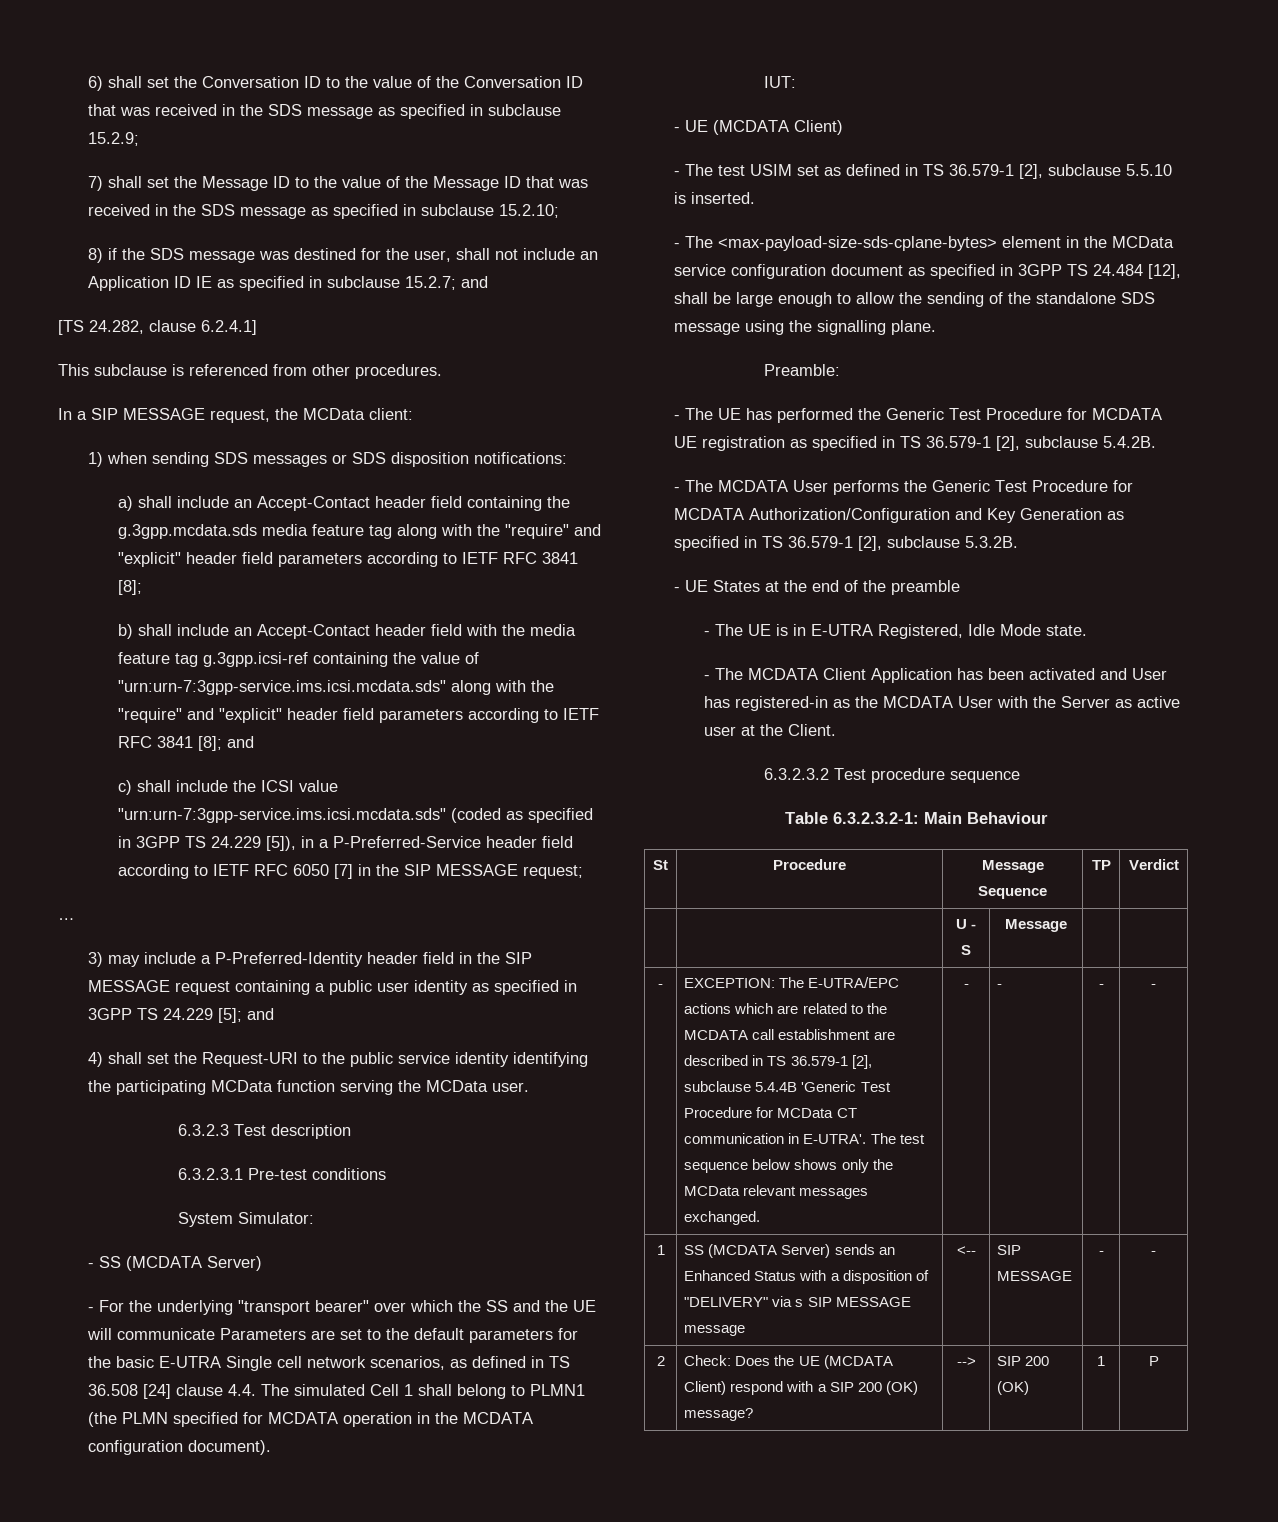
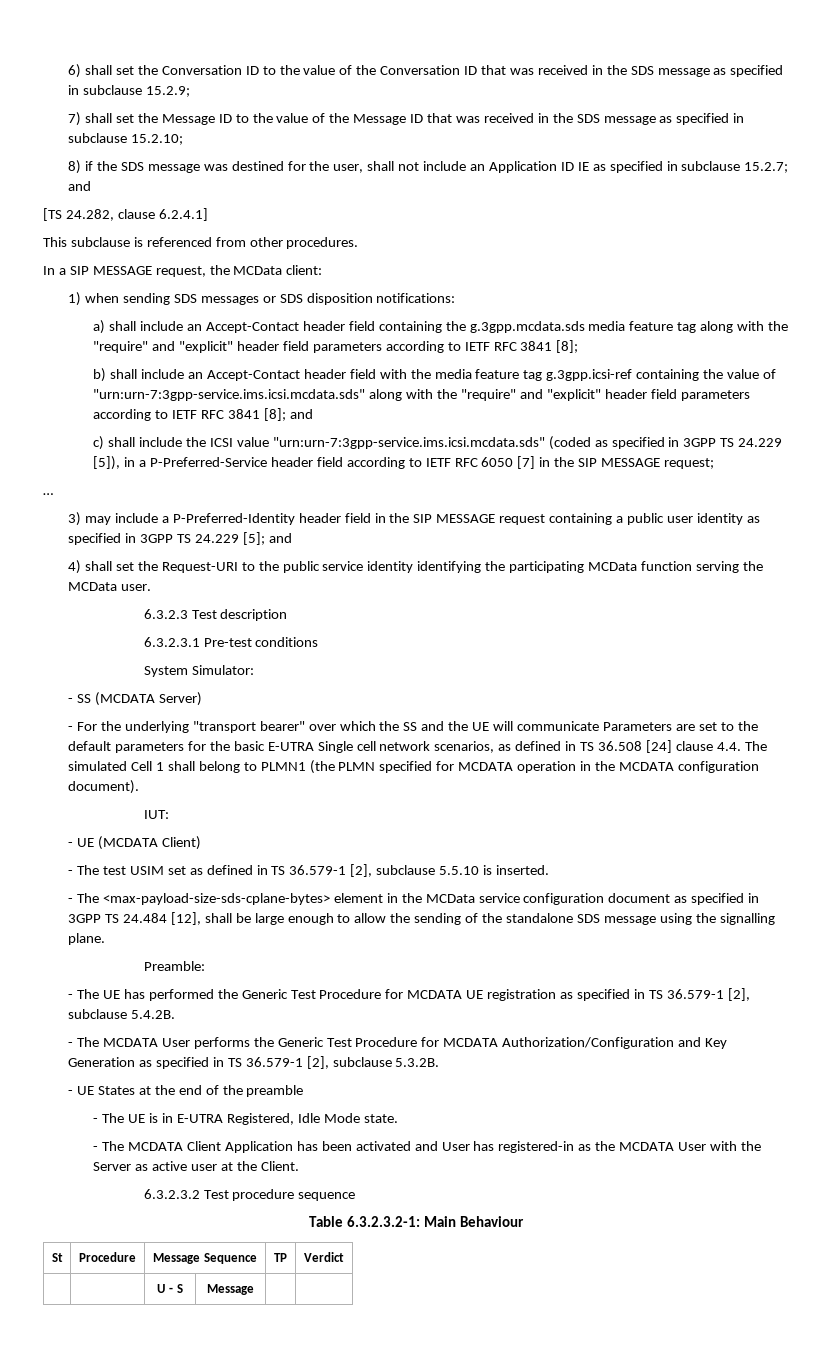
[658,984,663,988] [684,977,900,988] [684,1003,887,1014] [684,1029,895,1040] [684,1055,872,1069] [684,1081,891,1092] [684,1107,857,1118] [684,1133,925,1144] [684,1159,893,1173] [684,1185,869,1199] [684,1211,761,1225] [963,984,969,988] [997,984,1003,988] [1098,984,1104,988] [1151,984,1156,988] [656,1245,665,1255] [684,1244,895,1258] [684,1270,929,1284] [684,1296,911,1307] [684,1325,746,1336] [956,1246,976,1255] [997,1245,1022,1255] [997,1271,1073,1281] [1098,1251,1104,1255] [1151,1251,1156,1255] [656,1356,665,1366] [684,1355,893,1369] [684,1381,918,1395] [684,1408,754,1421] [956,1357,976,1366] [997,1356,1050,1366] [997,1381,1030,1395] [1097,1356,1105,1366] [1148,1356,1159,1366] // - | EXCEPTION: The E-UTRA/EPC actions which are related to the MCDATA call establishment are described in TS 36.579-1 [2], subclause 5.4.4B 'Generic Test Procedure for MCData CT communication in E-UTRA'. The test sequence below shows only the MCData relevant messages exchanged. | - | - | - | - // 1 | SS (MCDATA Server) sends an Enhanced Status with a disposition of "DELIVERY" via s SIP MESSAGE message | <-- | SIP MESSAGE | - | - // 2 | Check: Does the UE (MCDATA Client) respond with a SIP 200 (OK) message? | --> | SIP 200 (OK) | 1 | P -> (254, 1289) none

